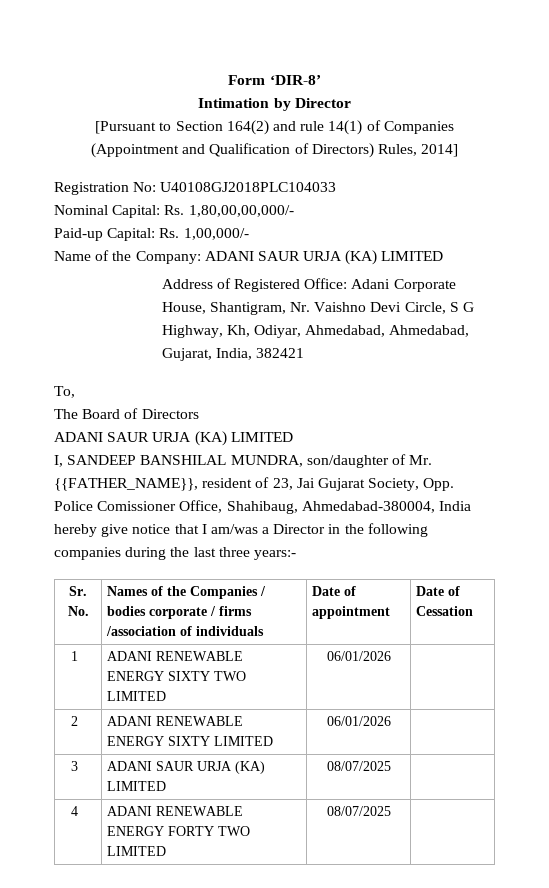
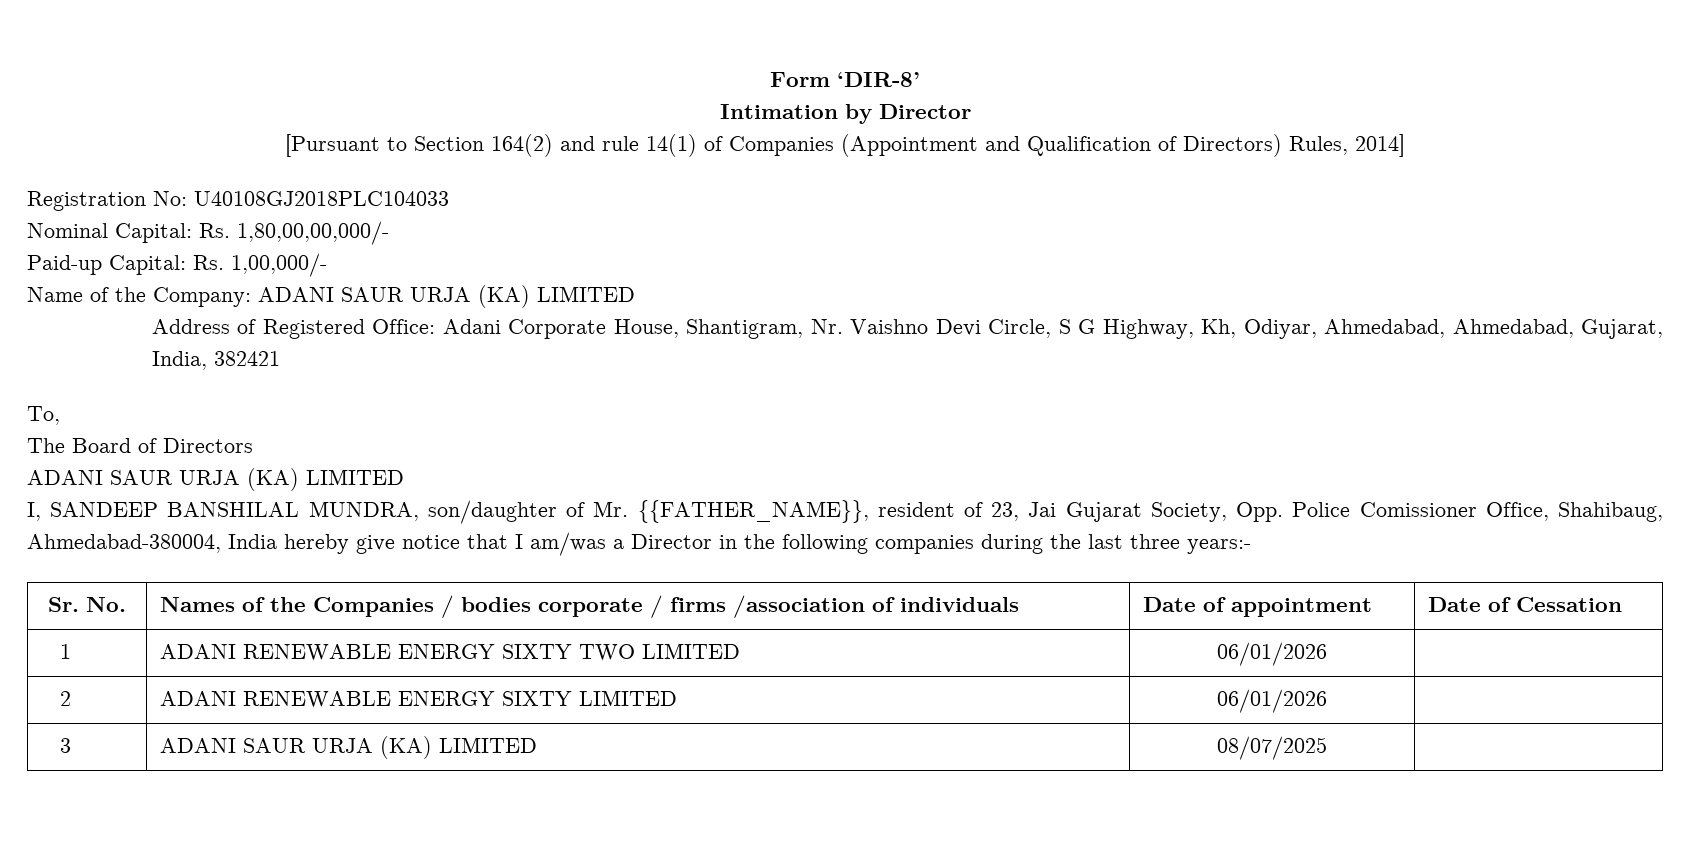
[70,806,78,816] [107,806,244,816] [107,826,251,836] [107,846,167,856] [326,806,391,816] // 4 | ADANI RENEWABLE ENERGY FORTY TWO LIMITED | 08/07/2025 | -> (1327, 748) none

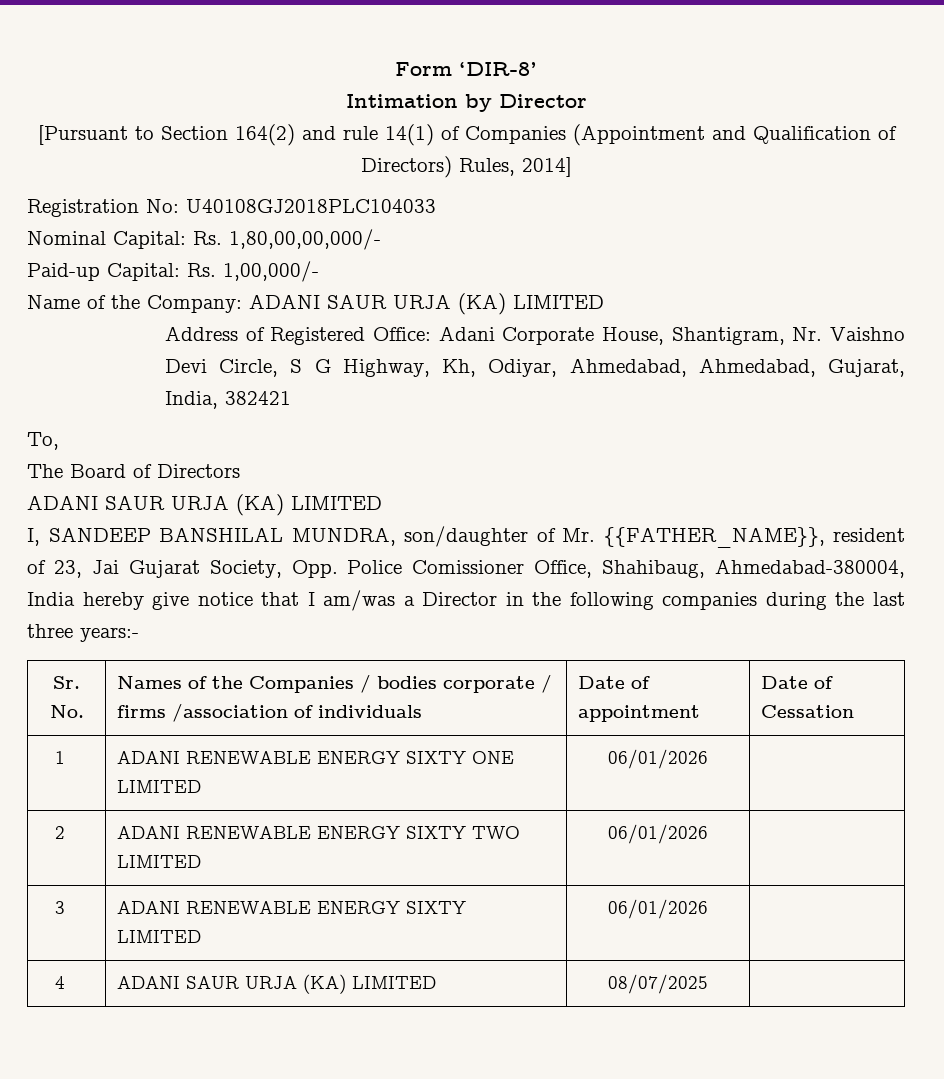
[579,644,636,661] TWO -> [471,751,514,764] ONE
(573, 698) none -> [471,826,520,839] TWO
(72, 745) none -> [116,901,466,914] [116,930,201,943] [608,899,708,919] [55,976,66,989] | ADANI RENEWABLE ENERGY SIXTY LIMITED | 06/01/2026 | // 4

